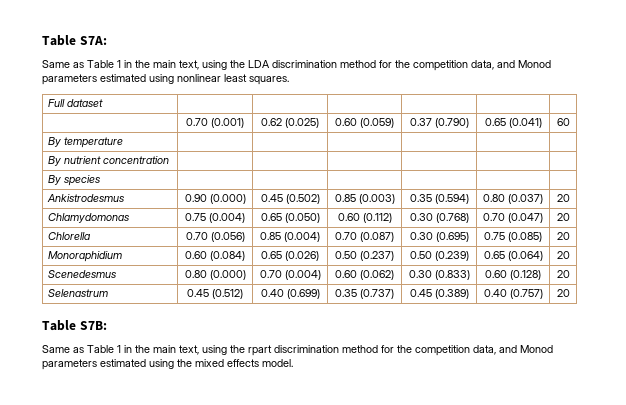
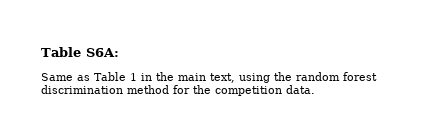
[42,35,107,46] Table S7A: -> [41,47,119,57] Table S6A:
[248,60,551,71] [42,74,289,85] [48,99,104,107] [186,118,244,128] [261,118,319,128] [334,118,394,128] [409,118,469,128] [484,118,542,128] [556,118,570,126] [48,137,124,148] [48,156,170,166] [48,175,101,186] [47,194,125,202] [184,194,246,204] [260,194,320,204] [334,194,395,204] [409,194,469,204] [482,194,543,204] [556,194,570,202] [48,213,130,223] [185,213,245,223] [260,213,320,223] [337,213,392,223] [409,213,469,223] [482,213,543,223] [556,213,570,221] [48,232,91,240] [185,232,245,242] [260,232,320,242] [334,232,394,242] [409,232,469,242] [483,232,542,242] [556,232,570,240] [48,251,123,262] [185,251,245,261] [261,251,319,261] [334,251,394,261] [409,251,469,261] [483,251,543,261] [556,251,570,259] [48,270,117,278] [184,270,246,280] [259,270,321,280] [334,270,394,280] [408,270,470,280] [484,270,541,280] [556,270,570,278] [48,289,109,297] [187,289,243,299] [260,289,320,299] [334,289,394,299] [409,289,469,299] [483,289,543,299] [556,289,570,297] [42,320,107,331] [42,345,553,356] [42,359,293,370] LDA discrimination method for the competition data, and Monod parameters estimated using nonlinear least squares. // Full dataset | | | | | | // | 0.70 (0.001) | 0.62 (0.025) | 0.60 (0.059) | 0.37 (0.790) | 0.65 (0.041) | 60 // By temperature | | | | | | // By nutrient concentration | | | | | | // By species | | | | | | // Ankistrodesmus | 0.90 (0.000) | 0.45 (0.502) | 0.85 (0.003) | 0.35 (0.594) | 0.80 (0.037) | 20 // Chlamydomonas | 0.75 (0.004) | 0.65 (0.050) | 0.60 (0.112) | 0.30 (0.768) | 0.70 (0.047) | 20 // Chlorella | 0.70 (0.056) | 0.85 (0.004) | 0.70 (0.087) | 0.30 (0.695) | 0.75 (0.085) | 20 // Monoraphidium | 0.60 (0.084) | 0.65 (0.026) | 0.50 (0.237) | 0.50 (0.239) | 0.65 (0.064) | 20 // Scenedesmus | 0.80 (0.000) | 0.70 (0.004) | 0.60 (0.062) | 0.30 (0.833) | 0.60 (0.128) | 20 // Selenastrum | 0.45 (0.512) | 0.40 (0.699) | 0.35 (0.737) | 0.45 (0.389) | 0.40 (0.757) | 20 // Table S7B: // Same as Table 1 in the main text, using the rpart discrimination method for the competition data, and Monod parameters estimated using the mixed effects model. -> [296,72,377,81] [41,85,315,96] random forest discrimination method for the competition data.

